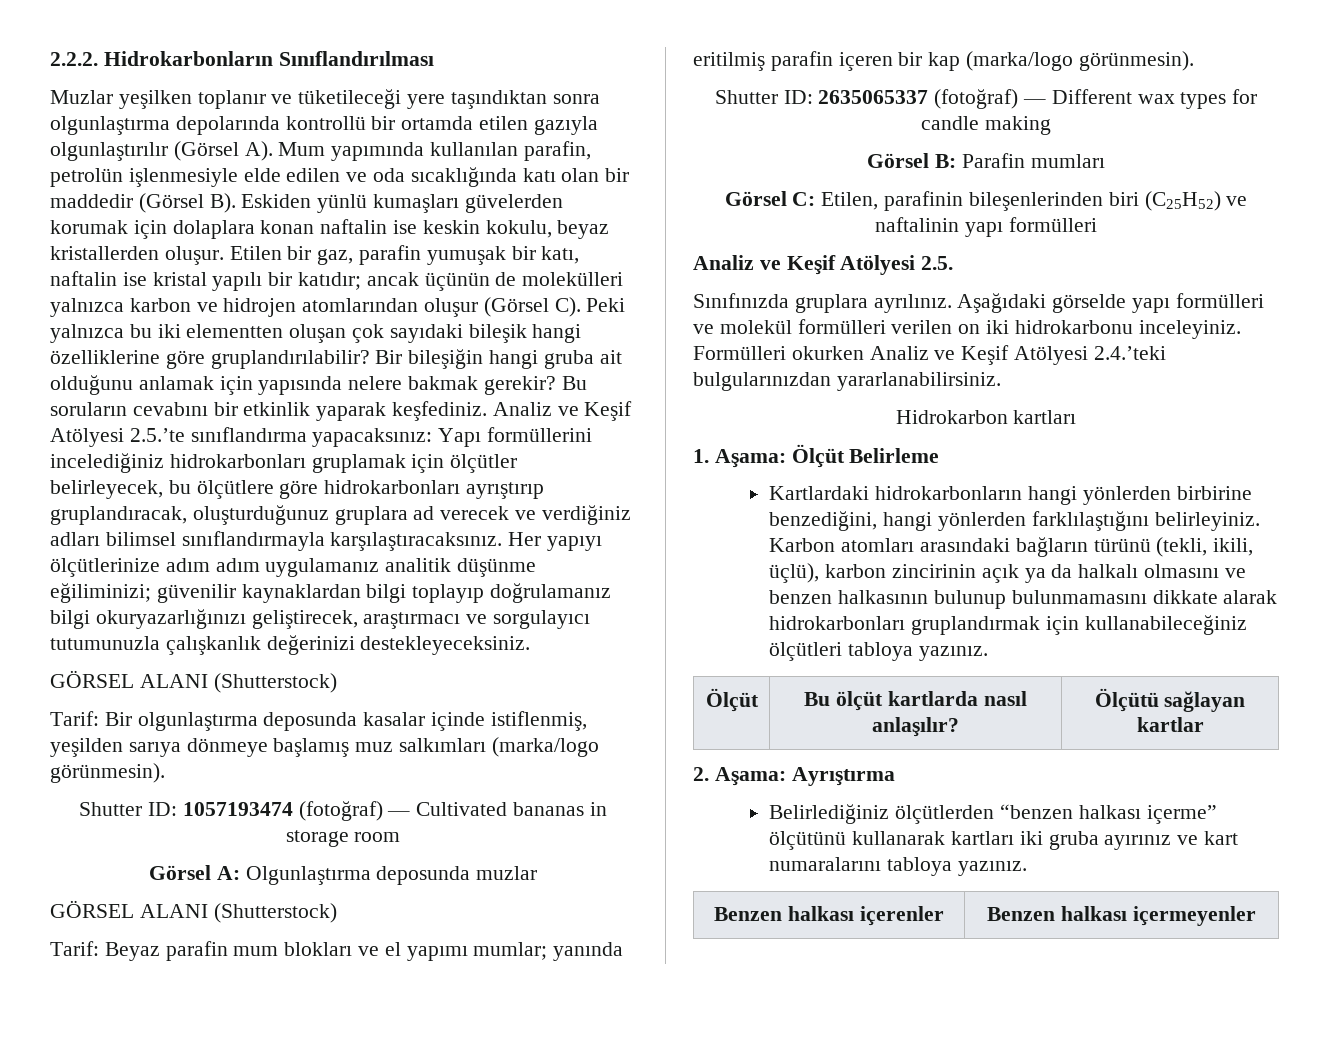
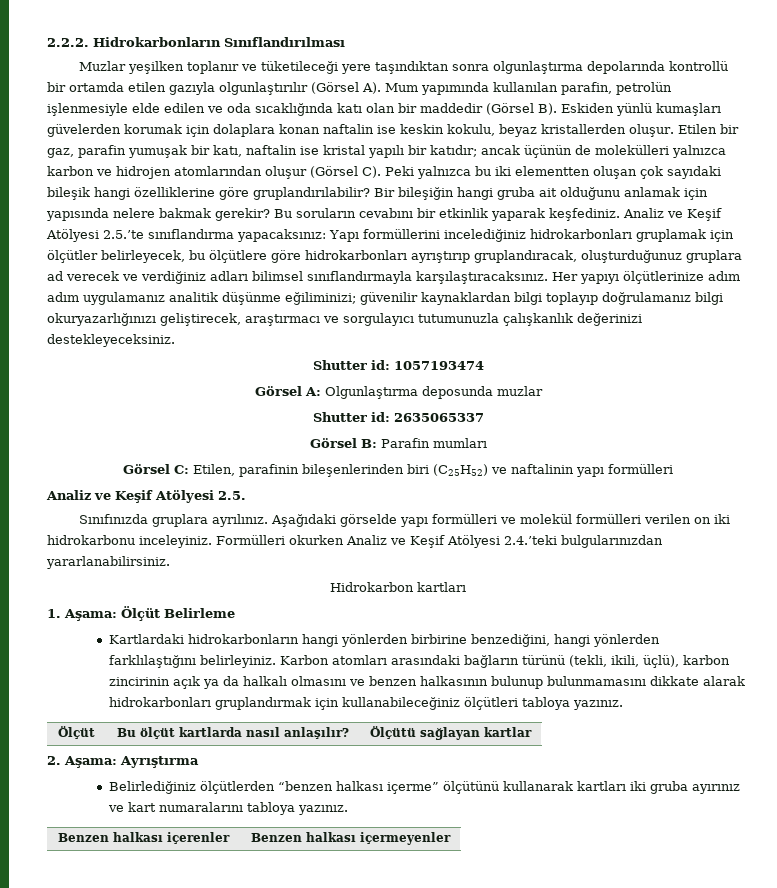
[50,670,337,693] [50,711,587,731] [50,737,599,757] [50,763,165,783] [79,802,177,816] // GÖRSEL ALANI (Shutterstock) // Tarif: Bir olgunlaştırma deposunda kasalar içinde istiflenmiş, yeşilden sarıya dönmeye başlamış muz salkımları (marka/logo görünmesin). // Shutter ID: -> [312,360,390,370] // Shutter id:
[298,801,607,821] [285,830,401,847] (fotoğraf) — Cultivated bananas in storage room -> (484, 365) none
[50,900,337,923] [50,941,624,961] [693,51,1194,71] [714,90,813,104] // GÖRSEL ALANI (Shutterstock) // Tarif: Beyaz parafin mum blokları ve el yapımı mumlar; yanında eritilmiş parafin içeren bir kap (marka/logo görünmesin). // Shutter ID: -> [312,412,390,422] // Shutter id:
[934,89,1258,109] [921,116,1051,135] (fotoğraf) — Different wax types for candle making -> (484, 417) none

